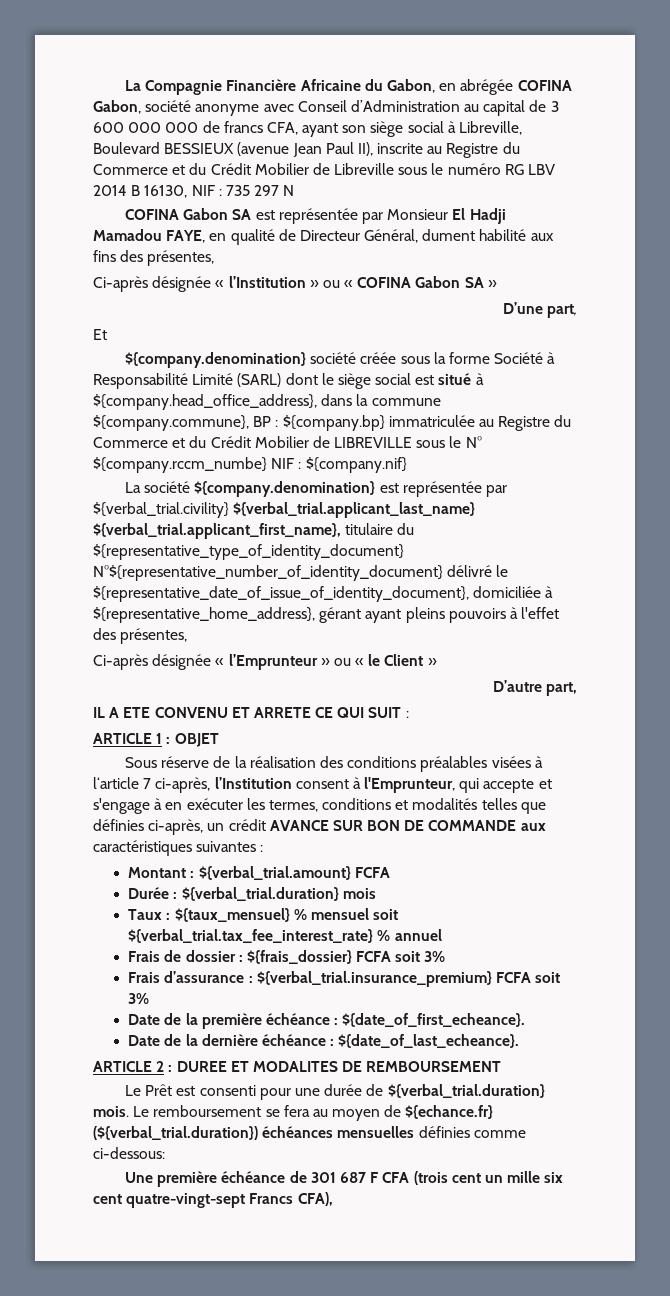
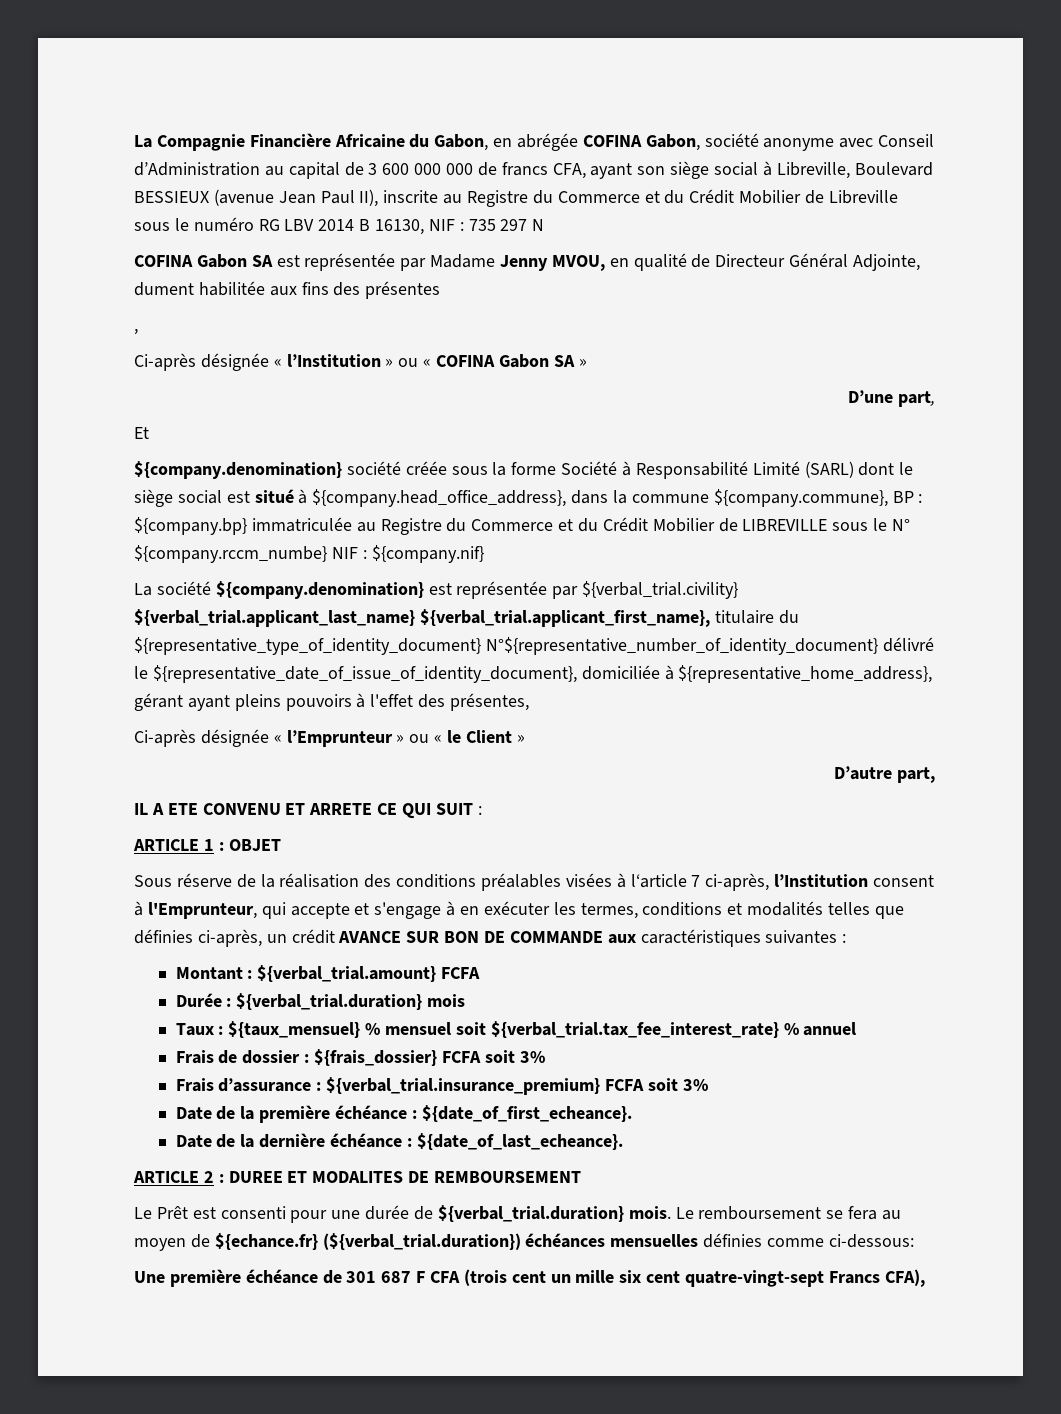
[387,208,506,224] [93,229,527,245] Monsieur El Hadji Mamadou FAYE, en qualité de Directeur Général, dument habilité -> [430,253,921,271] [134,281,265,296] Madame Jenny MVOU, en qualité de Directeur Général Adjointe, dument habilitée
[147,250,215,266] présentes, -> [365,281,441,299] [134,328,138,335] présentes // ,

